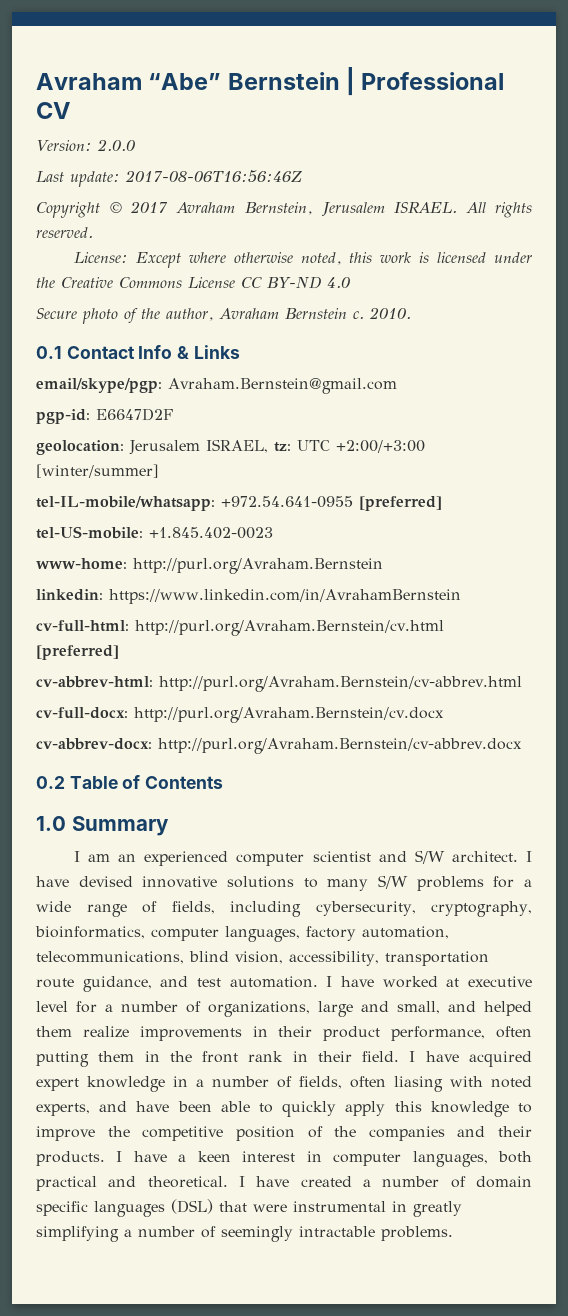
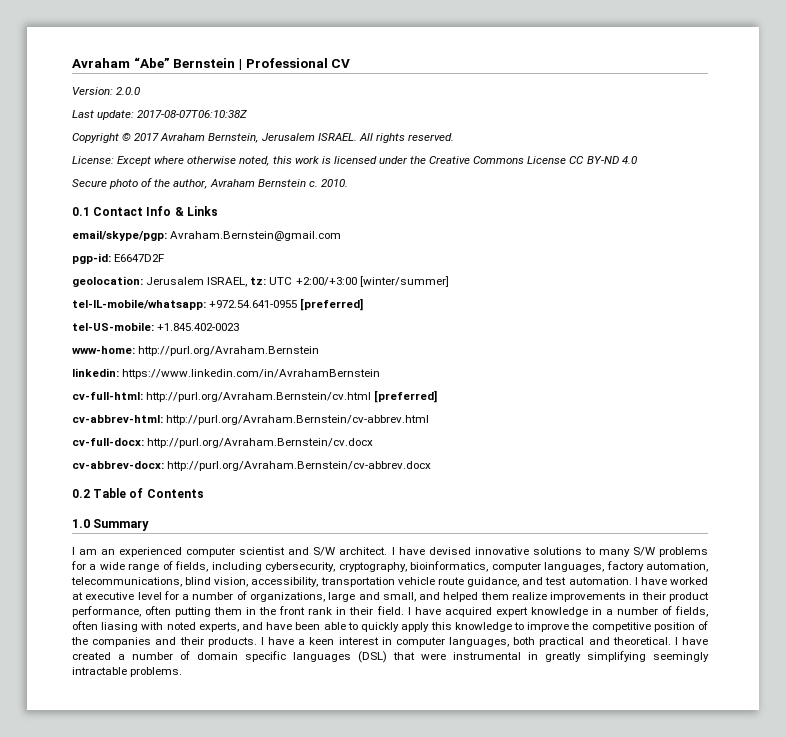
[125,170,303,183] 2017-08-06T16:56:46Z -> [137,110,248,118] 2017-08-07T06:10:38Z
(489, 958) none -> [397,577,435,585] vehicle
[124,1226,216,1238] a number of -> (646, 656) none

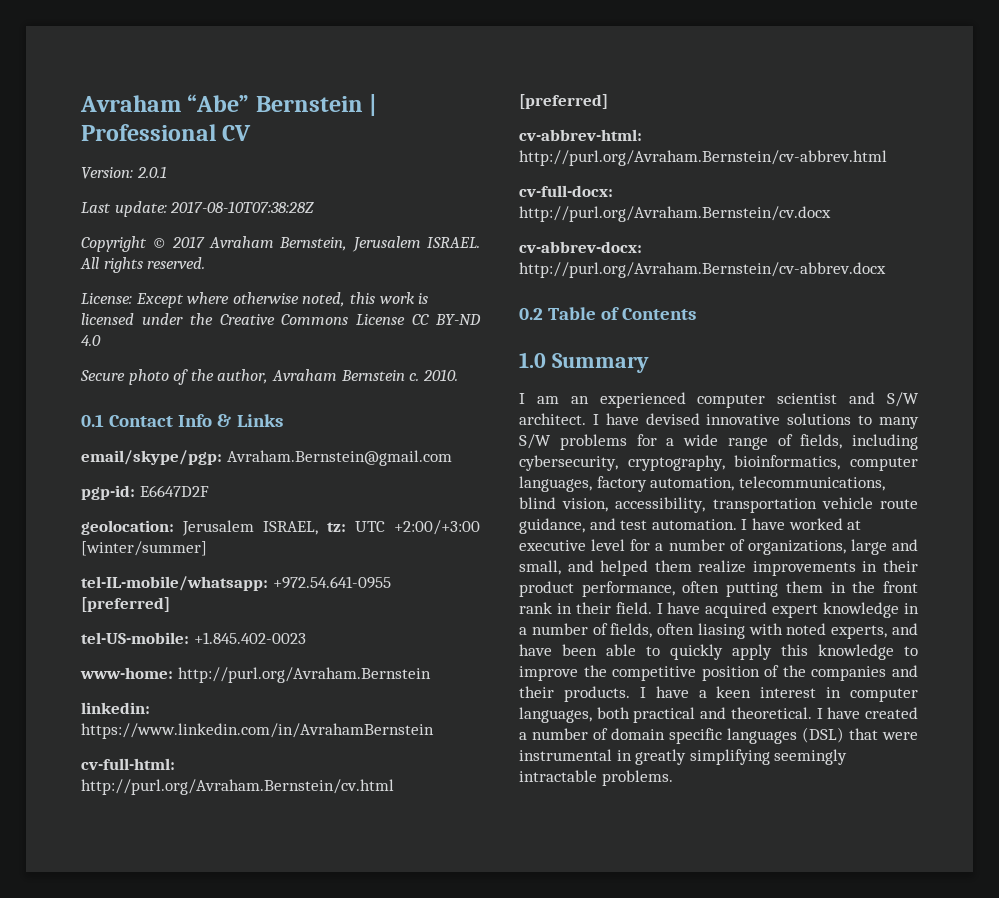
[116,87,141,95] 2.0.0 -> [136,166,167,178] 2.0.1
[137,110,248,118] 2017-08-07T06:10:38Z -> [170,201,315,213] 2017-08-10T07:38:28Z

